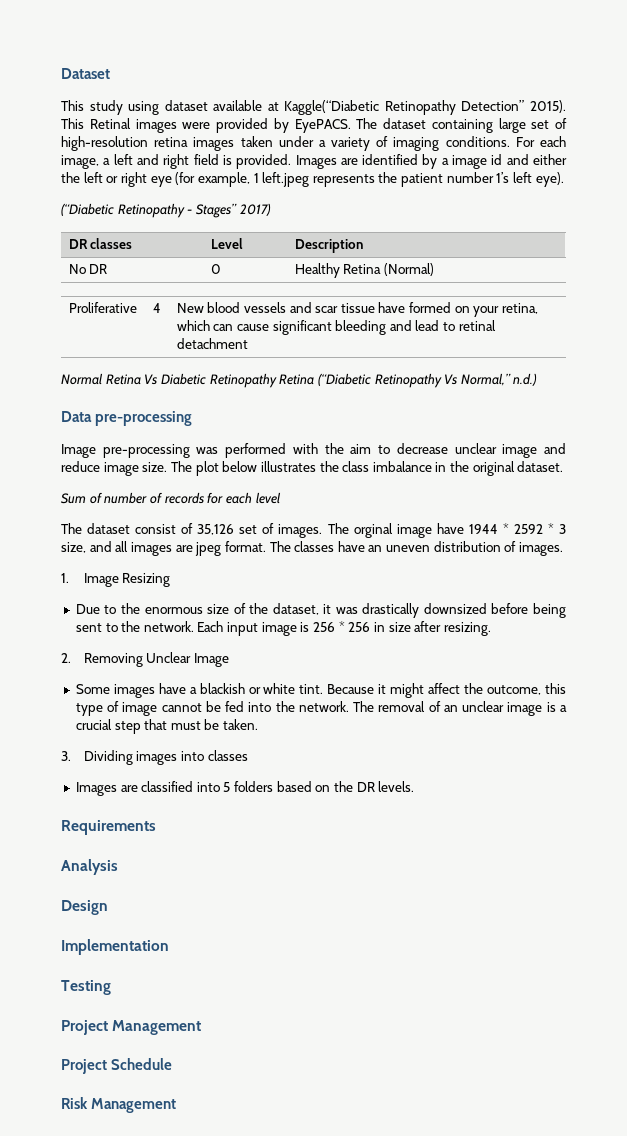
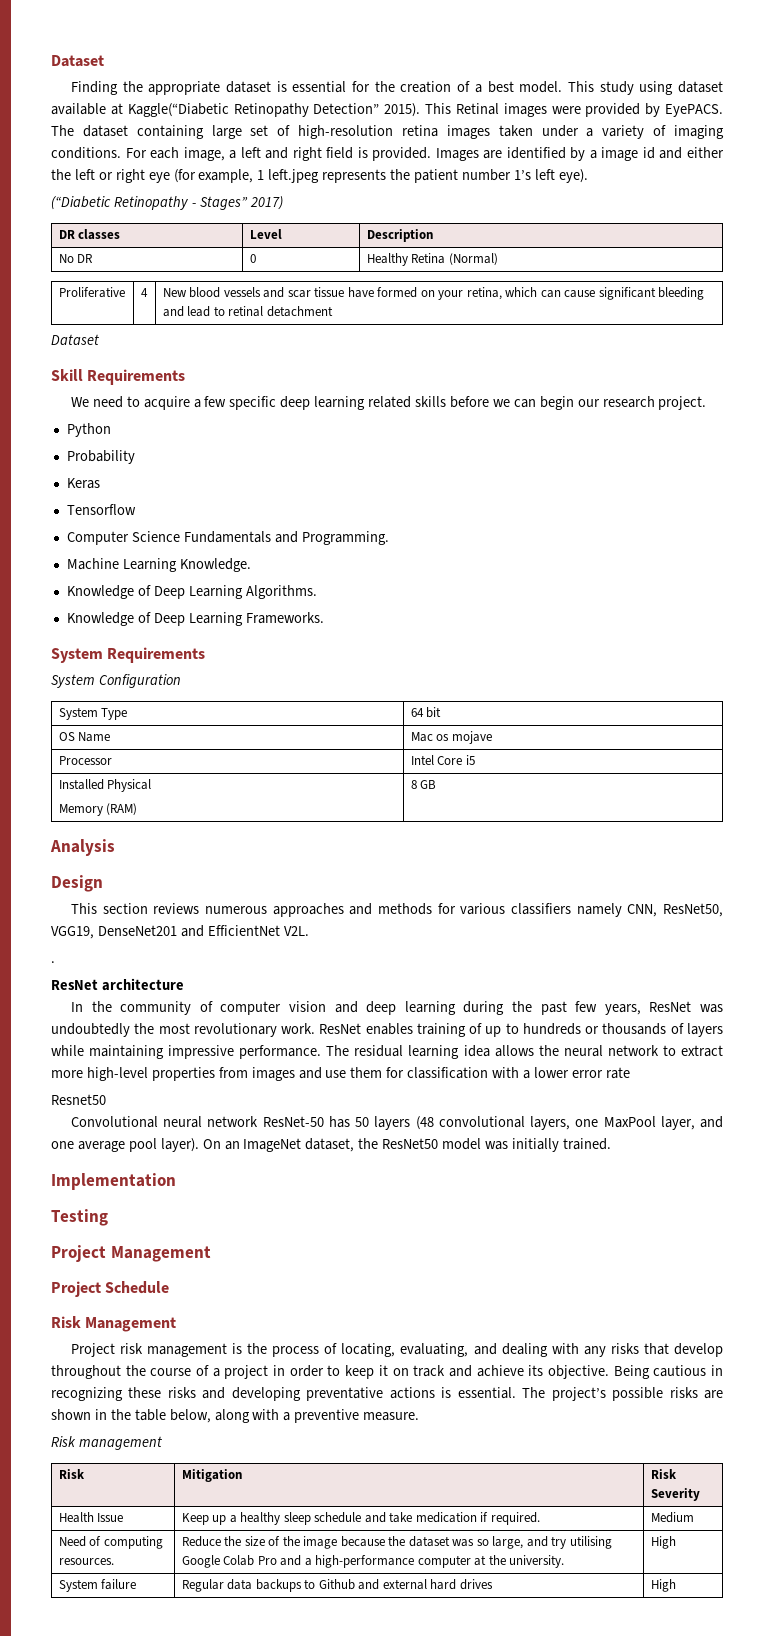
[61,68,110,79] Dataset // -> [51,55,104,67] [70,81,563,95] Dataset // Finding the appropriate dataset is essential for the creation of a best model.
[61,373,538,388] [61,411,193,426] [61,443,567,458] [61,461,564,476] [61,492,281,504] [61,523,566,538] [61,541,564,556] [61,573,171,587] [75,603,567,618] [75,621,491,636] [61,652,229,667] [75,683,566,698] [75,701,567,716] [75,719,259,734] [61,750,248,765] [75,781,415,796] [61,820,156,835] [61,859,118,875] [61,900,108,915] Normal Retina Vs Diabetic Retinopathy Retina (“Diabetic Retinopathy Vs Normal,” n.d.) // Data pre-processing // Image pre-processing was performed with the aim to decrease unclear image and reduce image size. The plot below illustrates the class imbalance in the original dataset. // Sum of number of records for each level // The dataset consist of 35,126 set of images. The orginal image have 1944 * 2592 * 3 size, and all images are jpeg format. The classes have an uneven distribution of images. // 1. Image Resizing // Due to the enormous size of the dataset, it was drastically downsized before being sent to the network. Each input image is 256 * 256 in size after resizing. // 2. Removing Unclear Image // Some images have a blackish or white tint. Because it might affect the outcome, this type of image cannot be fed into the network. The removal of an unclear image is a crucial step that must be taken. // 3. Dividing images into classes // Images are classified into 5 folders based on the DR levels. // Requirements // Analysis // Design -> [51,334,99,345] [51,369,186,385] [70,396,707,410] [66,423,111,437] [66,450,135,464] [66,478,100,489] [66,504,136,515] [66,531,389,545] [66,558,251,572] [66,585,317,599] [66,612,324,626] [51,647,206,663] [51,674,181,688] [58,707,128,720] [410,707,442,718] [58,732,111,742] [410,731,492,744] [58,756,112,765] [410,755,475,765] [58,779,152,792] [58,803,138,816] [410,780,437,789] [50,839,115,856] [51,875,103,892] [70,903,723,917] [51,925,309,939] [51,961,55,963] [51,978,184,991] [70,1001,724,1015] [51,1023,723,1037] [51,1045,724,1059] [51,1067,630,1081] [51,1094,106,1105] [70,1116,724,1130] [51,1138,611,1152] Dataset // Skill Requirements // We need to acquire a few specific deep learning related skills before we can begin our research project. // Python // Probability // Keras // Tensorflow // Computer Science Fundamentals and Programming. // Machine Learning Knowledge. // Knowledge of Deep Learning Algorithms. // Knowledge of Deep Learning Frameworks. // System Requirements // System Configuration // System Type | 64 bit // OS Name | Mac os mojave // Processor | Intel Core i5 // Installed Physical // Memory (RAM) | 8 GB // Analysis // Design // This section reviews numerous approaches and methods for various classifiers namely CNN, ResNet50, VGG19, DenseNet201 and EfficientNet V2L. // . // ResNet architecture // In the community of computer vision and deep learning during the past few years, ResNet was undoubtedly the most revolutionary work. ResNet enables training of up to hundreds or thousands of layers while maintaining impressive performance. The residual learning idea allows the neural network to extract more high-level properties from images and use them for classification with a lower error rate // Resnet50 // Convolutional neural network ResNet-50 has 50 layers (48 convolutional layers, one MaxPool layer, and one average pool layer). On an ImageNet dataset, the ResNet50 model was initially trained.
(177, 1105) none -> [70,1343,724,1357] [51,1365,723,1379] [51,1387,723,1401] [51,1409,420,1423] [51,1436,162,1450] [58,1469,85,1479] [181,1469,242,1482] [650,1469,677,1479] [650,1488,700,1501] [58,1512,124,1523] [181,1512,540,1525] [650,1512,694,1523] [58,1536,163,1549] [58,1558,114,1565] [181,1536,612,1549] [181,1555,565,1568] [650,1536,676,1549] [58,1579,137,1592] [181,1579,493,1592] [650,1579,676,1592] // Project risk management is the process of locating, evaluating, and dealing with any risks that develop throughout the course of a project in order to keep it on track and achieve its objective. Being cautious in recognizing these risks and developing preventative actions is essential. The project’s possible risks are shown in the table below, along with a preventive measure. // Risk management // Risk | Mitigation | Risk Severity // Health Issue | Keep up a healthy sleep schedule and take medication if required. | Medium // Need of computing resources. | Reduce the size of the image because the dataset was so large, and try utilising Google Colab Pro and a high-performance computer at the university. | High // System failure | Regular data backups to Github and external hard drives | High

